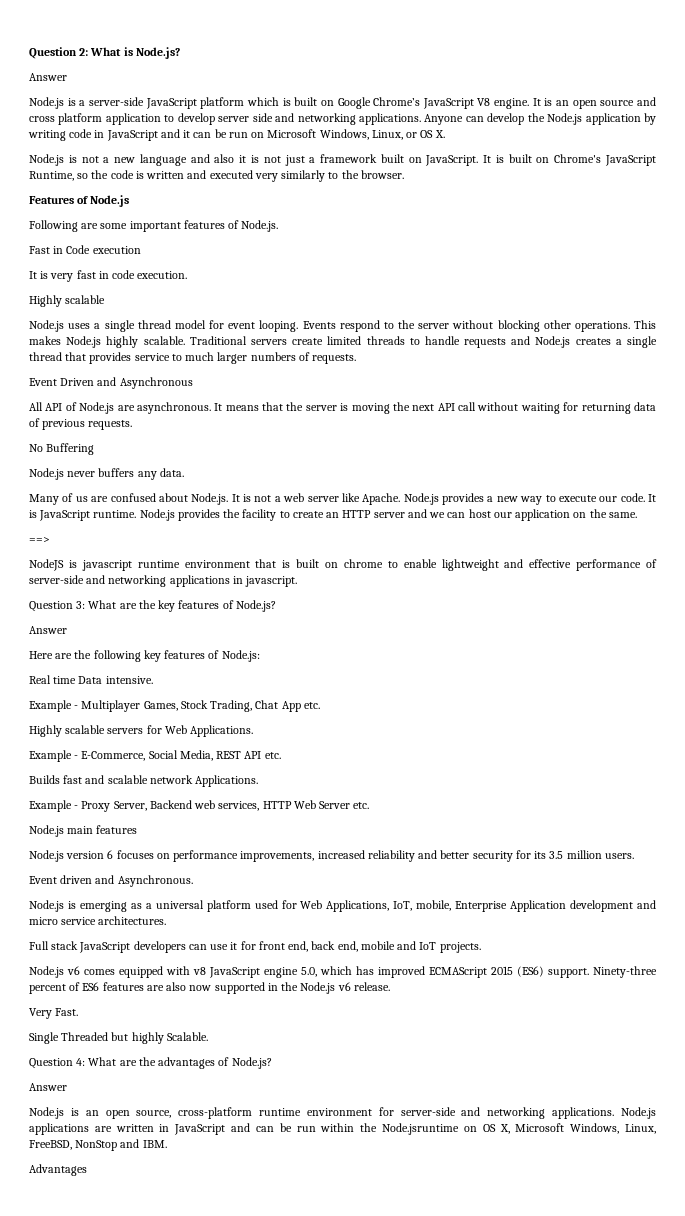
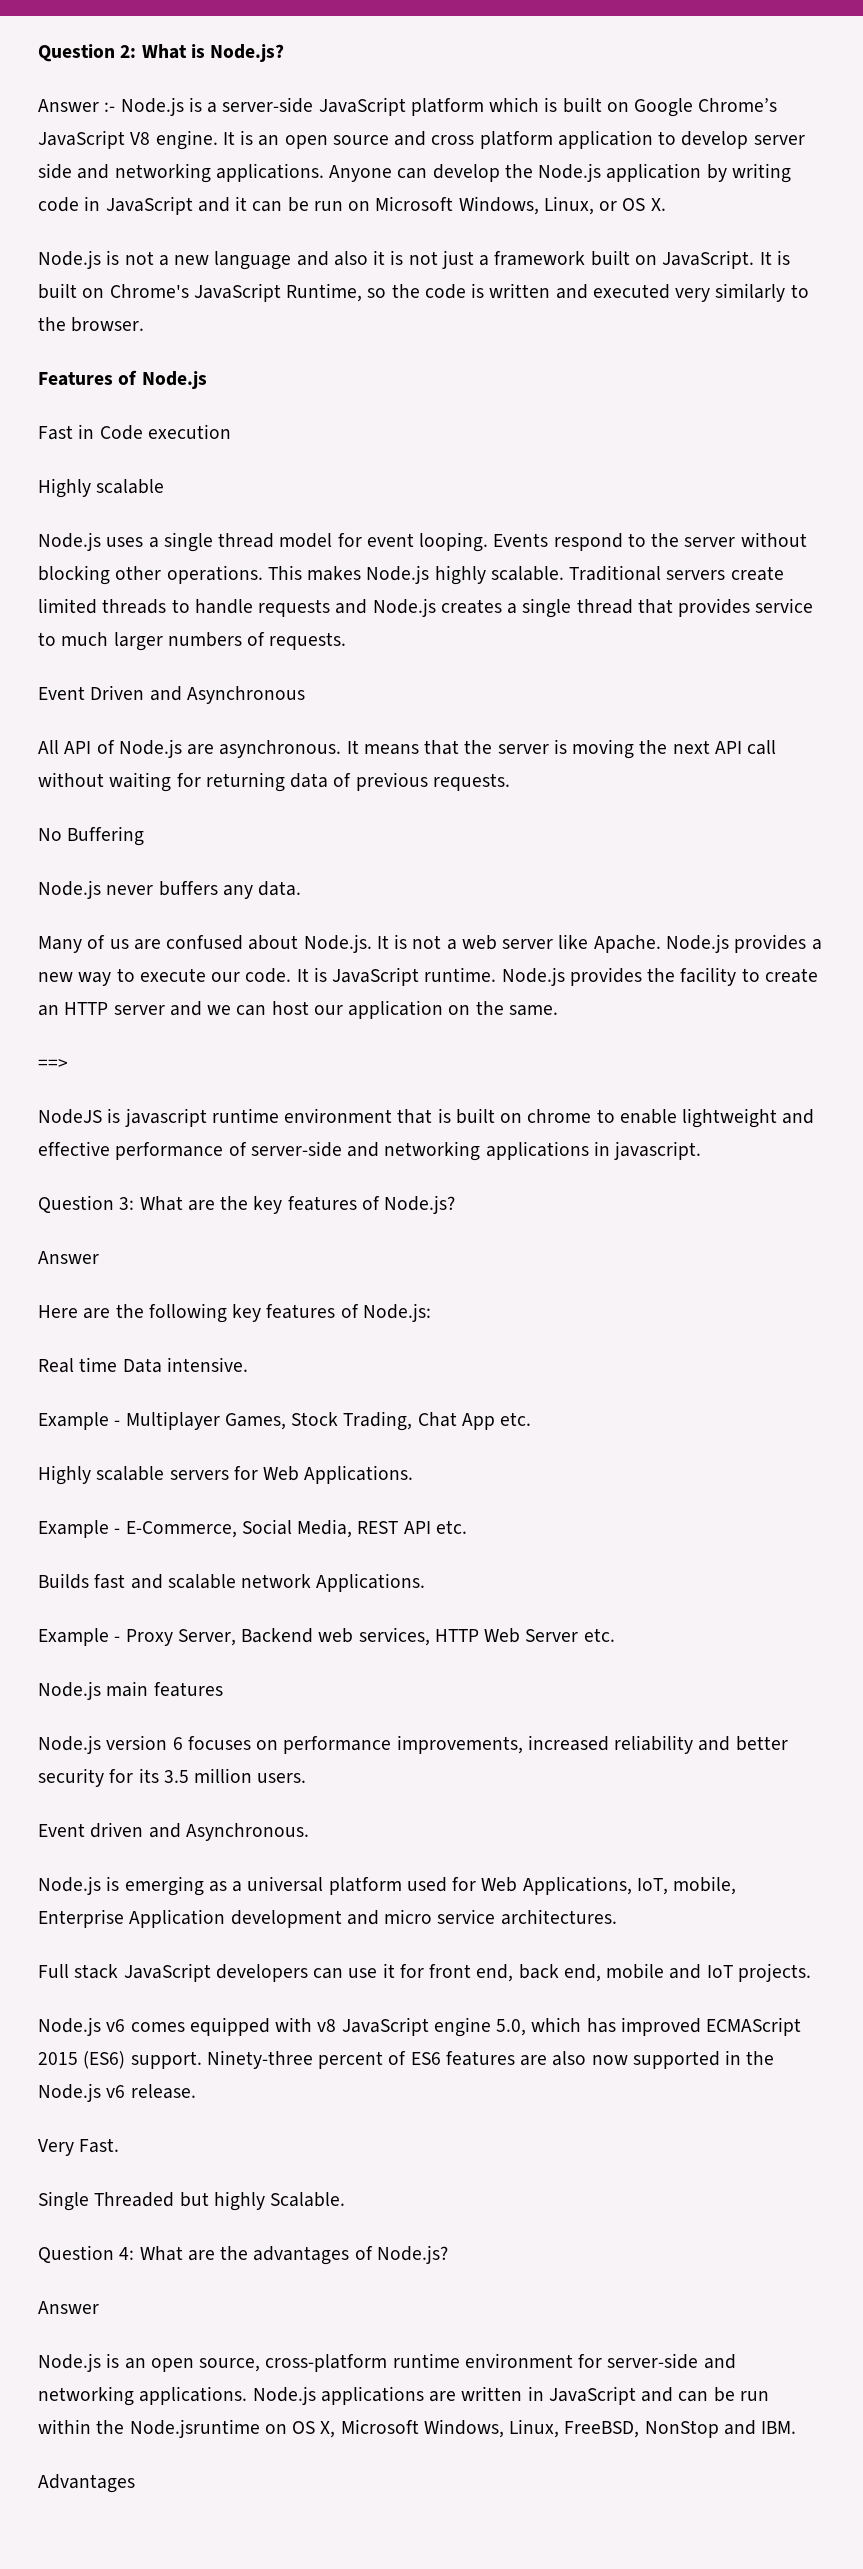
(67, 77) // -> [104,102,116,112] :-
[29,220,279,232] [29,245,141,254] [29,270,188,282] Following are some important features of Node.js. // Fast in Code execution // It is very fast in code execution. -> [38,424,231,440] Fast in Code execution

